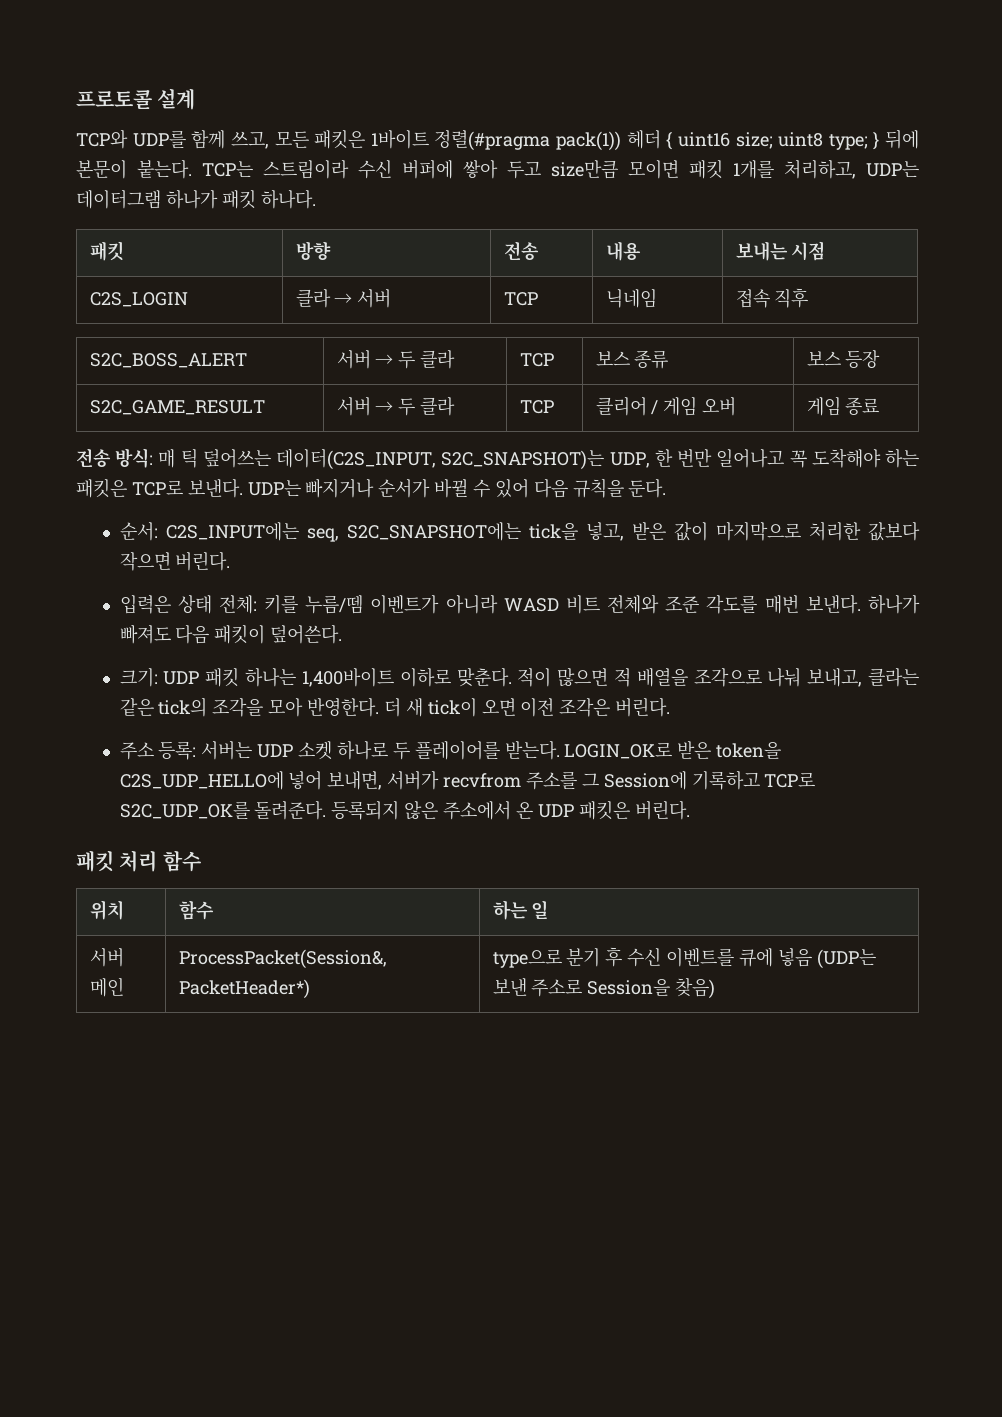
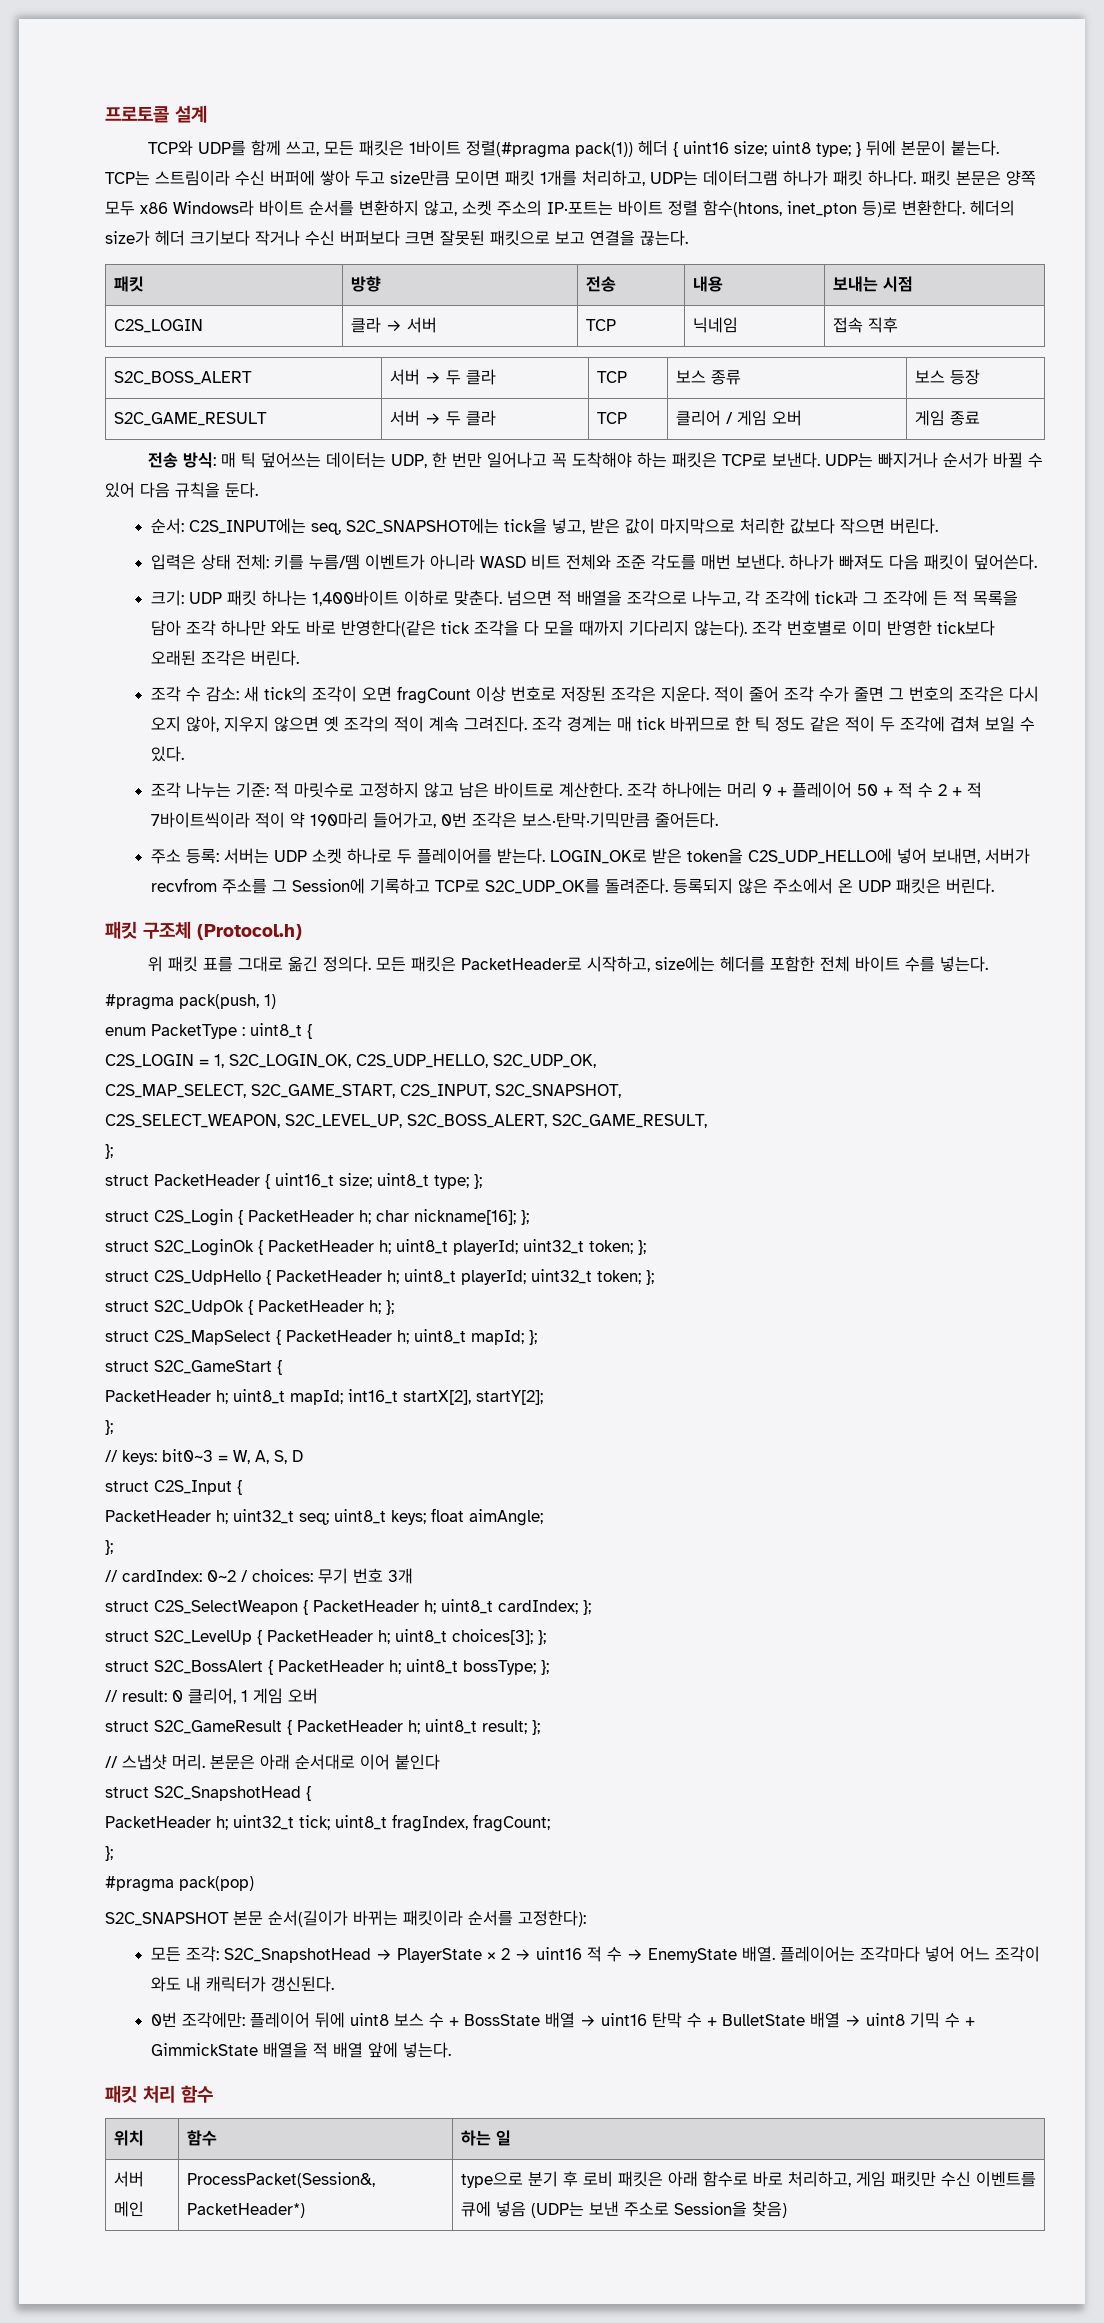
(316, 199) none -> [921,170,1036,186] [105,200,1015,217] [105,230,688,246] 패킷 본문은 양쪽 모두 x86 Windows라 바이트 순서를 변환하지 않고, 소켓 주소의 IP·포트는 바이트 정렬 함수(htons, inet_pton 등)로 변환한다. 헤더의 size가 헤더 크기보다 작거나 수신 버퍼보다 크면 잘못된 패킷으로 보고 연결을 끊는다.
[276,448,605,470] 데이터(C2S_INPUT, S2C_SNAPSHOT)는 -> [325,452,386,468] 데이터는
[517,667,609,687] 적이 많으면 -> [507,590,553,606] 넘으면
[767,668,919,687] [119,697,671,717] 나눠 보내고, 클라는 같은 tick의 조각을 모아 반영한다. 더 새 tick이 오면 이전 조각은 버린다. -> [692,590,1019,606] [151,620,996,637] [151,650,300,666] [151,686,1040,704] [151,716,1036,732] [151,746,185,762] [151,782,983,798] [151,812,719,828] 나누고, 각 조각에 tick과 그 조각에 든 적 목록을 담아 조각 하나만 와도 바로 반영한다(같은 tick 조각을 다 모을 때까지 기다리지 않는다). 조각 번호별로 이미 반영한 tick보다 오래된 조각은 버린다. // 조각 수 감소: 새 tick의 조각이 오면 fragCount 이상 번호로 저장된 조각은 지운다. 적이 줄어 조각 수가 줄면 그 번호의 조각은 다시 오지 않아, 지우지 않으면 옛 조각의 적이 계속 그려진다. 조각 경계는 매 tick 바뀌므로 한 틱 정도 같은 적이 두 조각에 겹쳐 보일 수 있다. // 조각 나누는 기준: 적 마릿수로 고정하지 않고 남은 바이트로 계산한다. 조각 하나에는 머리 9 + 플레이어 50 + 적 수 2 + 적 7바이트씩이라 적이 약 190마리 들어가고, 0번 조각은 보스·탄막·기믹만큼 줄어든다.
(690, 810) none -> [105,921,302,940] [147,956,988,972] [105,994,276,1010] [105,1023,312,1039] [105,1054,596,1068] [105,1084,621,1098] [105,1114,707,1128] [105,1144,113,1159] [105,1173,482,1189] [105,1209,529,1226] [105,1239,646,1256] [105,1269,654,1285] [105,1300,394,1315] [105,1329,537,1345] [105,1360,282,1375] [105,1389,543,1405] [105,1420,113,1435] [105,1449,303,1465] [105,1480,242,1495] [105,1508,543,1526] [105,1540,113,1555] [105,1568,413,1584] [105,1599,591,1615] [105,1629,546,1645] [105,1659,549,1675] [105,1688,318,1704] [105,1719,540,1735] [105,1754,440,1770] [105,1786,311,1801] [105,1814,550,1832] [105,1846,113,1861] [105,1876,254,1892] [105,1910,586,1927] [151,1946,1041,1963] [151,1976,335,1992] [151,2012,976,2028] [151,2042,452,2058] // 패킷 구조체 (Protocol.h) // 위 패킷 표를 그대로 옮긴 정의다. 모든 패킷은 PacketHeader로 시작하고, size에는 헤더를 포함한 전체 바이트 수를 넣는다. // #pragma pack(push, 1) // enum PacketType : uint8_t { // C2S_LOGIN = 1, S2C_LOGIN_OK, C2S_UDP_HELLO, S2C_UDP_OK, // C2S_MAP_SELECT, S2C_GAME_START, C2S_INPUT, S2C_SNAPSHOT, // C2S_SELECT_WEAPON, S2C_LEVEL_UP, S2C_BOSS_ALERT, S2C_GAME_RESULT, // }; // struct PacketHeader { uint16_t size; uint8_t type; }; // struct C2S_Login { PacketHeader h; char nickname[16]; }; // struct S2C_LoginOk { PacketHeader h; uint8_t playerId; uint32_t token; }; // struct C2S_UdpHello { PacketHeader h; uint8_t playerId; uint32_t token; }; // struct S2C_UdpOk { PacketHeader h; }; // struct C2S_MapSelect { PacketHeader h; uint8_t mapId; }; // struct S2C_GameStart { // PacketHeader h; uint8_t mapId; int16_t startX[2], startY[2]; // }; // // keys: bit0~3 = W, A, S, D // struct C2S_Input { // PacketHeader h; uint32_t seq; uint8_t keys; float aimAngle; // }; // // cardIndex: 0~2 / choices: 무기 번호 3개 // struct C2S_SelectWeapon { PacketHeader h; uint8_t cardIndex; }; // struct S2C_LevelUp { PacketHeader h; uint8_t choices[3]; }; // struct S2C_BossAlert { PacketHeader h; uint8_t bossType; }; // // result: 0 클리어, 1 게임 오버 // struct S2C_GameResult { PacketHeader h; uint8_t result; }; // // 스냅샷 머리. 본문은 아래 순서대로 이어 붙인다 // struct S2C_SnapshotHead { // PacketHeader h; uint32_t tick; uint8_t fragIndex, fragCount; // }; // #pragma pack(pop) // S2C_SNAPSHOT 본문 순서(길이가 바뀌는 패킷이라 순서를 고정한다): // 모든 조각: S2C_SnapshotHead → PlayerState × 2 → uint16 적 수 → EnemyState 배열. 플레이어는 조각마다 넣어 어느 조각이 와도 내 캐릭터가 갱신된다. // 0번 조각에만: 플레이어 뒤에 uint8 보스 수 + BossState 배열 → uint16 탄막 수 + BulletState 배열 → uint8 기믹 수 + GimmickState 배열을 적 배열 앞에 넣는다.
(623, 957) none -> [582,2171,936,2187] 로비 패킷은 아래 함수로 바로 처리하고, 게임 패킷만

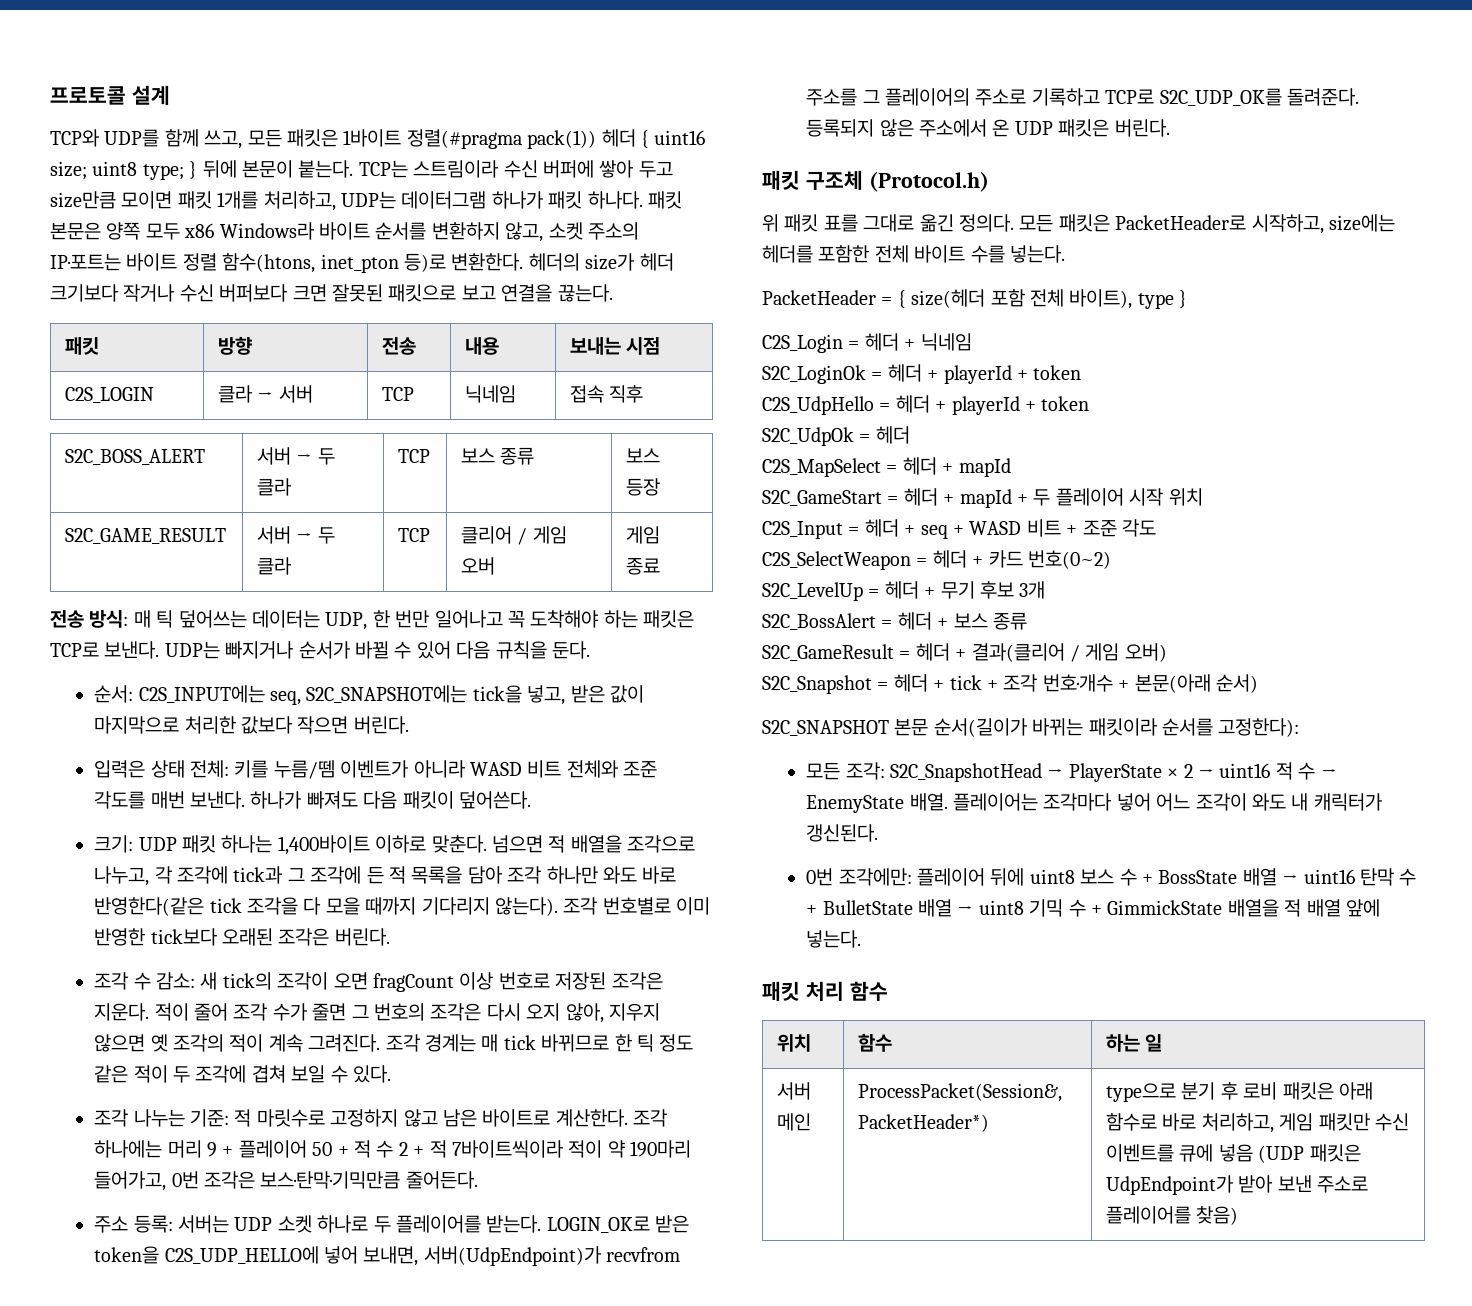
[985,848,1031,864] 서버가 -> [423,1246,601,1266] 서버(UdpEndpoint)가
[292,878,366,894] Session에 -> [885,88,1027,106] 플레이어의 주소로
[105,994,276,1010] [105,1023,312,1039] [105,1054,596,1068] [105,1084,621,1098] [105,1114,707,1128] [105,1144,113,1159] [105,1173,482,1189] [105,1209,529,1226] [105,1239,646,1256] [105,1269,654,1285] [105,1300,394,1315] [105,1329,537,1345] [105,1360,282,1375] [105,1389,543,1405] [105,1420,113,1435] [105,1449,303,1465] [105,1480,242,1495] [105,1508,543,1526] [105,1540,113,1555] [105,1568,413,1584] [105,1599,591,1615] [105,1629,546,1645] [105,1659,549,1675] [105,1688,318,1704] [105,1719,540,1735] [105,1754,440,1770] [105,1786,311,1801] [105,1814,550,1832] [105,1846,113,1861] [105,1876,254,1892] #pragma pack(push, 1) // enum PacketType : uint8_t { // C2S_LOGIN = 1, S2C_LOGIN_OK, C2S_UDP_HELLO, S2C_UDP_OK, // C2S_MAP_SELECT, S2C_GAME_START, C2S_INPUT, S2C_SNAPSHOT, // C2S_SELECT_WEAPON, S2C_LEVEL_UP, S2C_BOSS_ALERT, S2C_GAME_RESULT, // }; // struct PacketHeader { uint16_t size; uint8_t type; }; // struct C2S_Login { PacketHeader h; char nickname[16]; }; // struct S2C_LoginOk { PacketHeader h; uint8_t playerId; uint32_t token; }; // struct C2S_UdpHello { PacketHeader h; uint8_t playerId; uint32_t token; }; // struct S2C_UdpOk { PacketHeader h; }; // struct C2S_MapSelect { PacketHeader h; uint8_t mapId; }; // struct S2C_GameStart { // PacketHeader h; uint8_t mapId; int16_t startX[2], startY[2]; // }; // // keys: bit0~3 = W, A, S, D // struct C2S_Input { // PacketHeader h; uint32_t seq; uint8_t keys; float aimAngle; // }; // // cardIndex: 0~2 / choices: 무기 번호 3개 // struct C2S_SelectWeapon { PacketHeader h; uint8_t cardIndex; }; // struct S2C_LevelUp { PacketHeader h; uint8_t choices[3]; }; // struct S2C_BossAlert { PacketHeader h; uint8_t bossType; }; // // result: 0 클리어, 1 게임 오버 // struct S2C_GameResult { PacketHeader h; uint8_t result; }; // // 스냅샷 머리. 본문은 아래 순서대로 이어 붙인다 // struct S2C_SnapshotHead { // PacketHeader h; uint32_t tick; uint8_t fragIndex, fragCount; // }; // #pragma pack(pop) -> [762,289,1188,309] [762,333,972,353] [762,364,1082,384] [762,395,1090,415] [762,426,910,446] [762,457,1011,477] [762,488,1203,508] [762,519,1156,539] [762,550,1111,570] [762,581,1046,601] [762,612,1027,630] [762,643,1167,662] [762,674,1258,694] PacketHeader = { size(헤더 포함 전체 바이트), type } // C2S_Login = 헤더 + 닉네임 // S2C_LoginOk = 헤더 + playerId + token // C2S_UdpHello = 헤더 + playerId + token // S2C_UdpOk = 헤더 // C2S_MapSelect = 헤더 + mapId // S2C_GameStart = 헤더 + mapId + 두 플레이어 시작 위치 // C2S_Input = 헤더 + seq + WASD 비트 + 조준 각도 // C2S_SelectWeapon = 헤더 + 카드 번호(0~2) // S2C_LevelUp = 헤더 + 무기 후보 3개 // S2C_BossAlert = 헤더 + 보스 종류 // S2C_GameResult = 헤더 + 결과(클리어 / 게임 오버) // S2C_Snapshot = 헤더 + tick + 조각 번호·개수 + 본문(아래 순서)
[530,2202,584,2218] (UDP는 -> [1258,1144,1361,1163] [1106,1175,1274,1195] (UDP 패킷은 UdpEndpoint가 받아
[673,2201,747,2217] Session을 -> [1106,1206,1192,1224] 플레이어를

